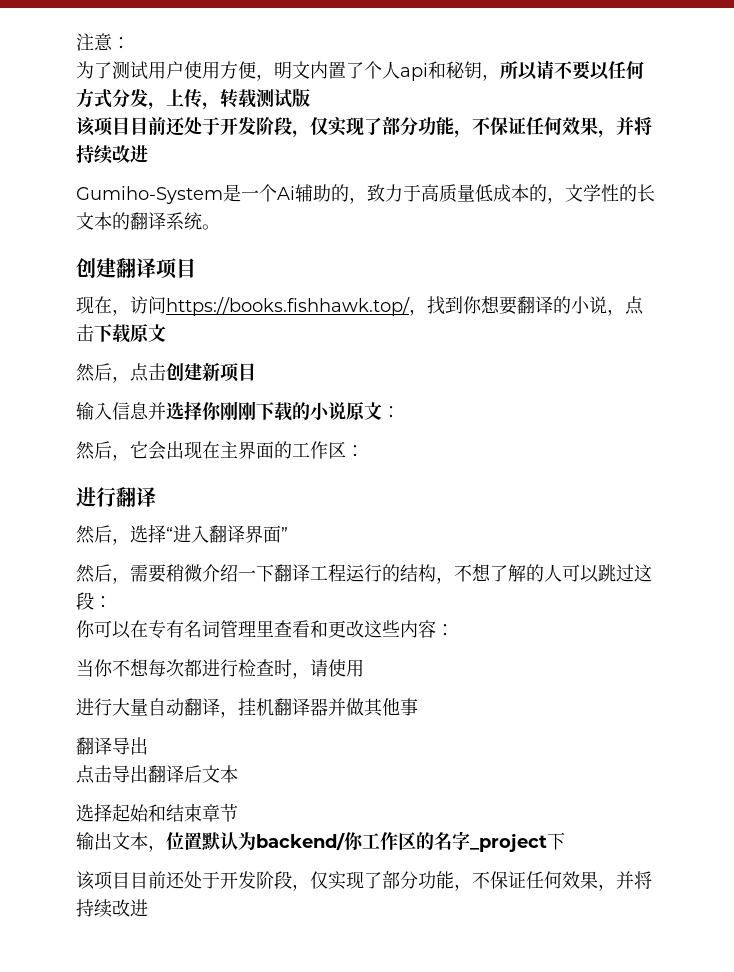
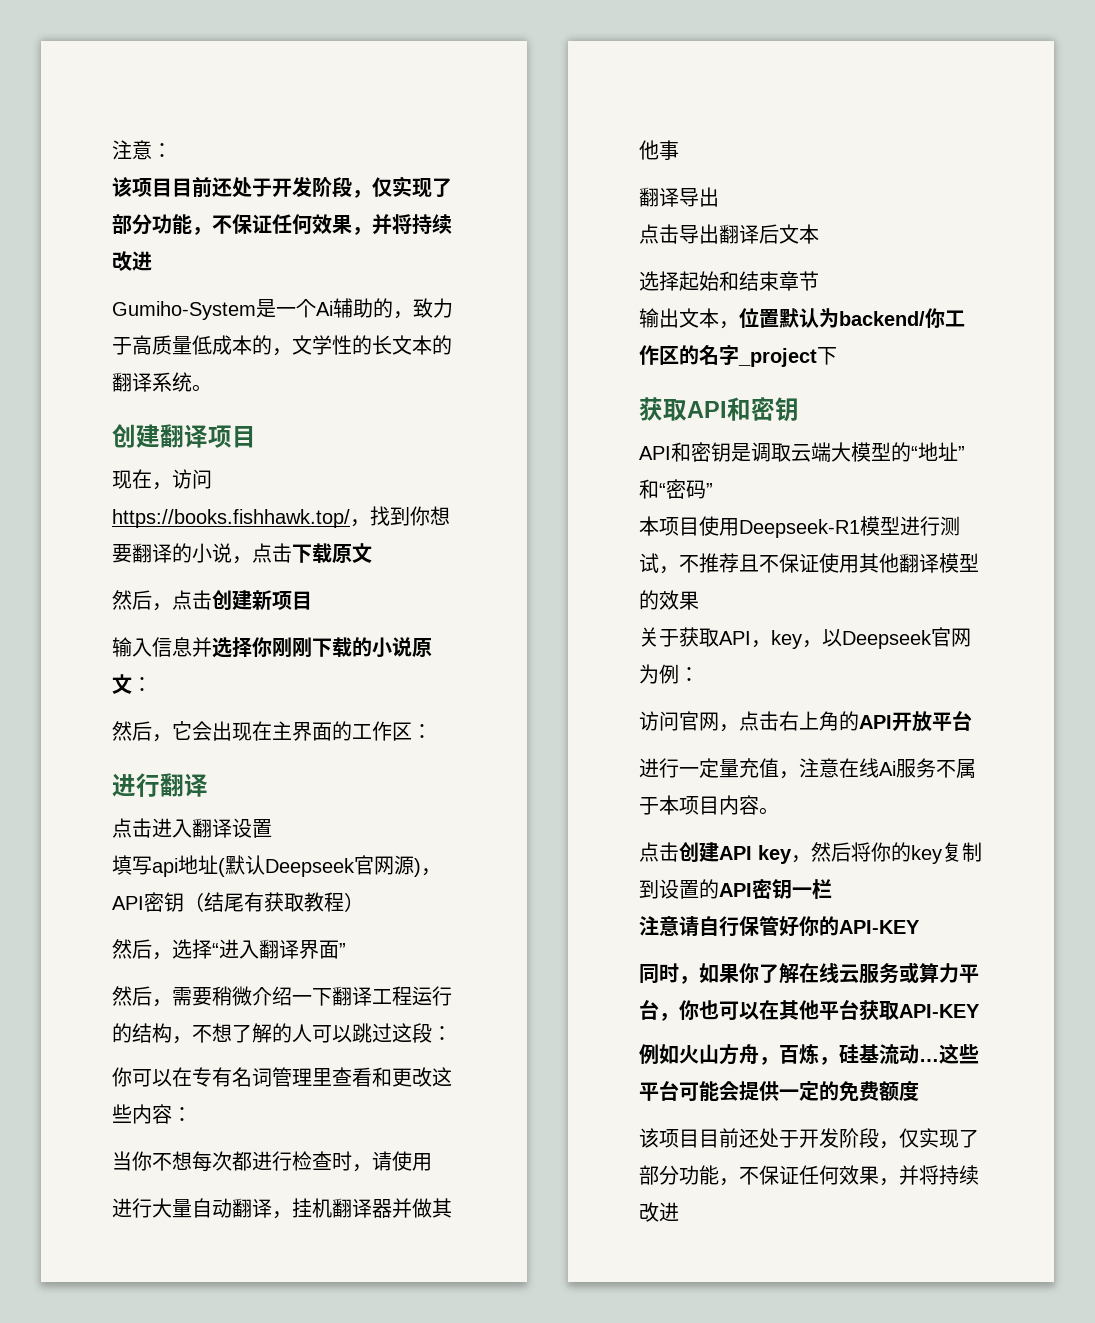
[76,60,644,81] [76,88,310,110] // 为了测试用户使用方便，明文内置了个人api和秘钥，所以请不要以任何方式分发，上传，转载测试版 -> (172, 150) none
(156, 497) none -> [112,818,272,838] [112,855,441,877] [112,892,364,912] // 点击进入翻译设置 // 填写api地址(默认Deepseek官网源)，API密钥（结尾有获取教程）
(565, 841) none -> [639,397,799,422] [639,442,965,462] [639,479,713,499] [639,516,960,538] [639,553,979,574] [639,590,699,610] [639,627,971,649] [639,664,699,684] [639,711,972,732] [639,758,976,779] [639,795,779,815] [639,842,982,864] [639,879,832,899] [639,916,920,937] [639,962,979,984] [639,1000,980,1021] [639,1043,979,1065] [639,1081,919,1102] // 获取API和密钥 // API和密钥是调取云端大模型的“地址”和“密码” // 本项目使用Deepseek-R1模型进行测试，不推荐且不保证使用其他翻译模型的效果 // 关于获取API，key，以Deepseek官网为例： // 访问官网，点击右上角的API开放平台 // 进行一定量充值，注意在线Ai服务不属于本项目内容。 // 点击创建API key，然后将你的key复制到设置的API密钥一栏 // 注意请自行保管好你的API-KEY // 同时，如果你了解在线云服务或算力平台，你也可以在其他平台获取API-KEY // 例如火山方舟，百炼，硅基流动…这些平台可能会提供一定的免费额度

